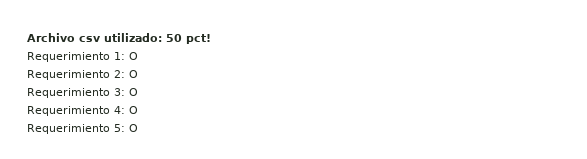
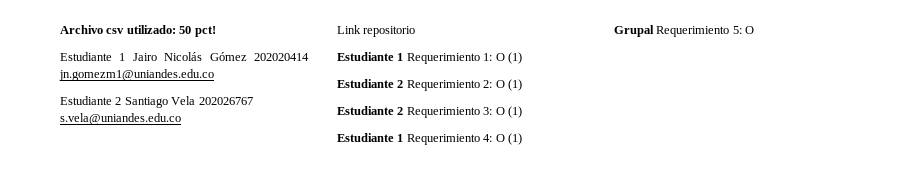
(211, 39) none -> [60,52,309,61] [59,69,214,81] [60,96,253,108] [60,113,181,125] [337,25,416,37] [337,52,404,61] Estudiante 1 Jairo Nicolás Gómez 202020414 jn.gomezm1@uniandes.edu.co // Estudiante 2 Santiago Vela 202026767 s.vela@uniandes.edu.co // Link repositorio // Estudiante 1
(138, 56) // -> [507,52,522,64] [337,79,404,88] (1) // Estudiante 2
(138, 74) // -> [507,79,522,91] [337,106,404,115] (1) // Estudiante 2
(138, 92) // -> [507,106,522,118] [337,133,404,142] (1) // Estudiante 1
(138, 110) // -> [507,133,522,145] [614,25,654,37] (1) // Grupal

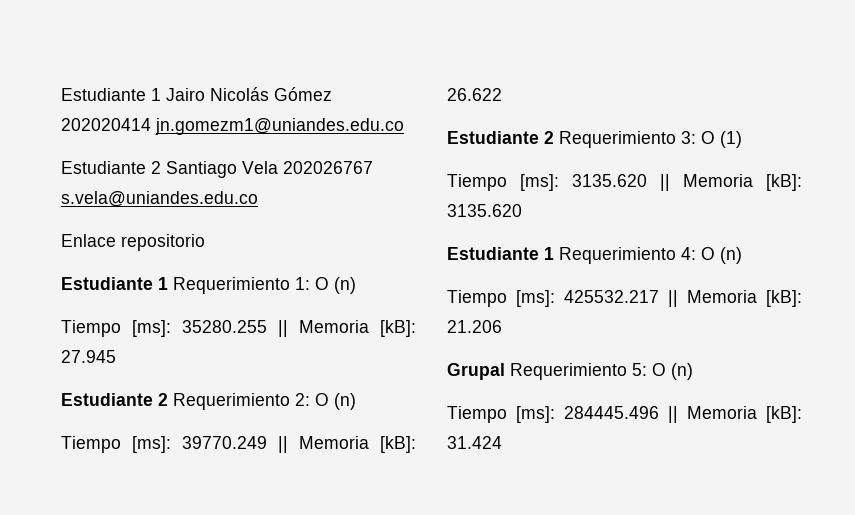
[60,25,216,37] Archivo csv utilizado: 50 pct! // -> (61, 94) none
[337,25,361,34] Link -> [61,234,116,247] Enlace
[507,52,522,64] (1) -> [334,277,356,294] [61,320,416,337] [61,350,116,363] (n) // Tiempo [ms]: 35280.255 || Memoria [kB]: 27.945
[507,79,522,91] (1) -> [334,393,356,410] [61,436,416,453] [447,88,502,101] (n) // Tiempo [ms]: 39770.249 || Memoria [kB]: 26.622
(522, 112) none -> [447,174,802,191] [447,204,522,217] // Tiempo [ms]: 3135.620 || Memoria [kB]: 3135.620
[507,133,522,145] [614,25,755,37] (1) // Grupal Requerimiento 5: O -> [720,247,742,264] [447,290,802,307] [447,320,502,333] [447,363,693,380] [447,406,802,423] [447,436,502,449] (n) // Tiempo [ms]: 425532.217 || Memoria [kB]: 21.206 // Grupal Requerimiento 5: O (n) // Tiempo [ms]: 284445.496 || Memoria [kB]: 31.424

